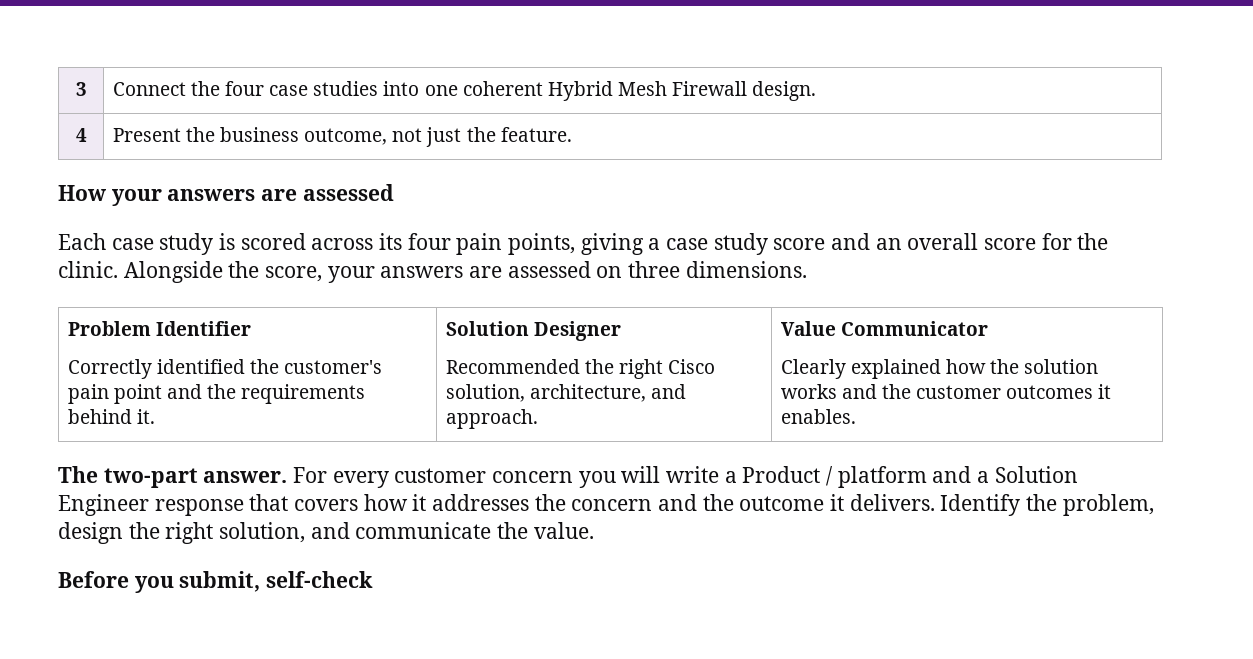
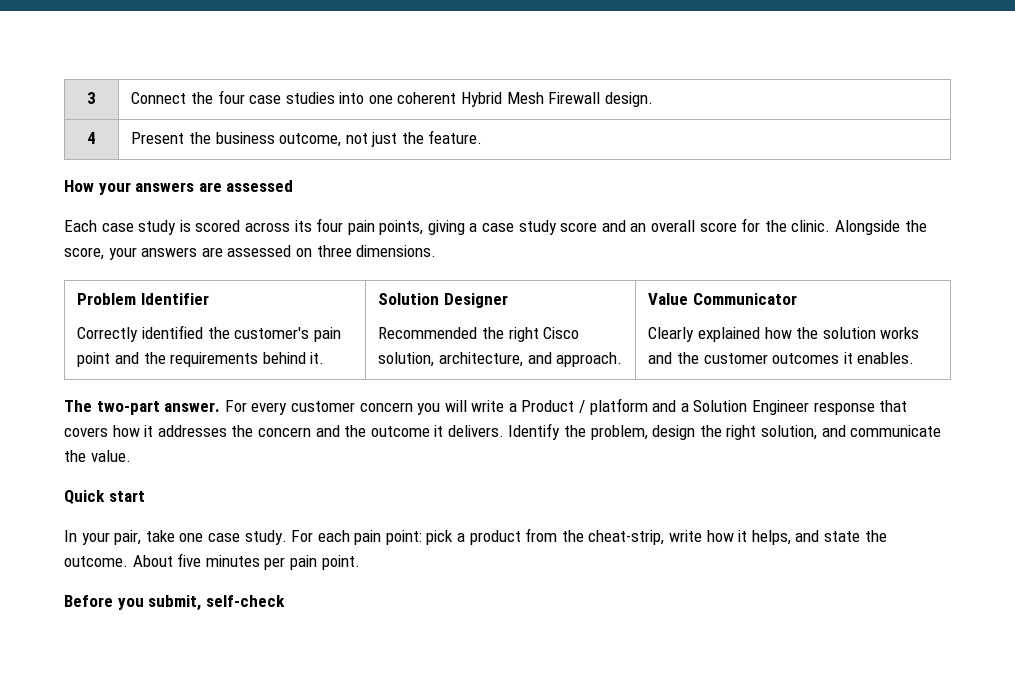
(594, 530) none -> [64,490,145,504] [64,528,887,545] [64,553,360,570] // Quick start // In your pair, take one case study. For each pain point: pick a product from the cheat-strip, write how it helps, and state the outcome. About five minutes per pain point.

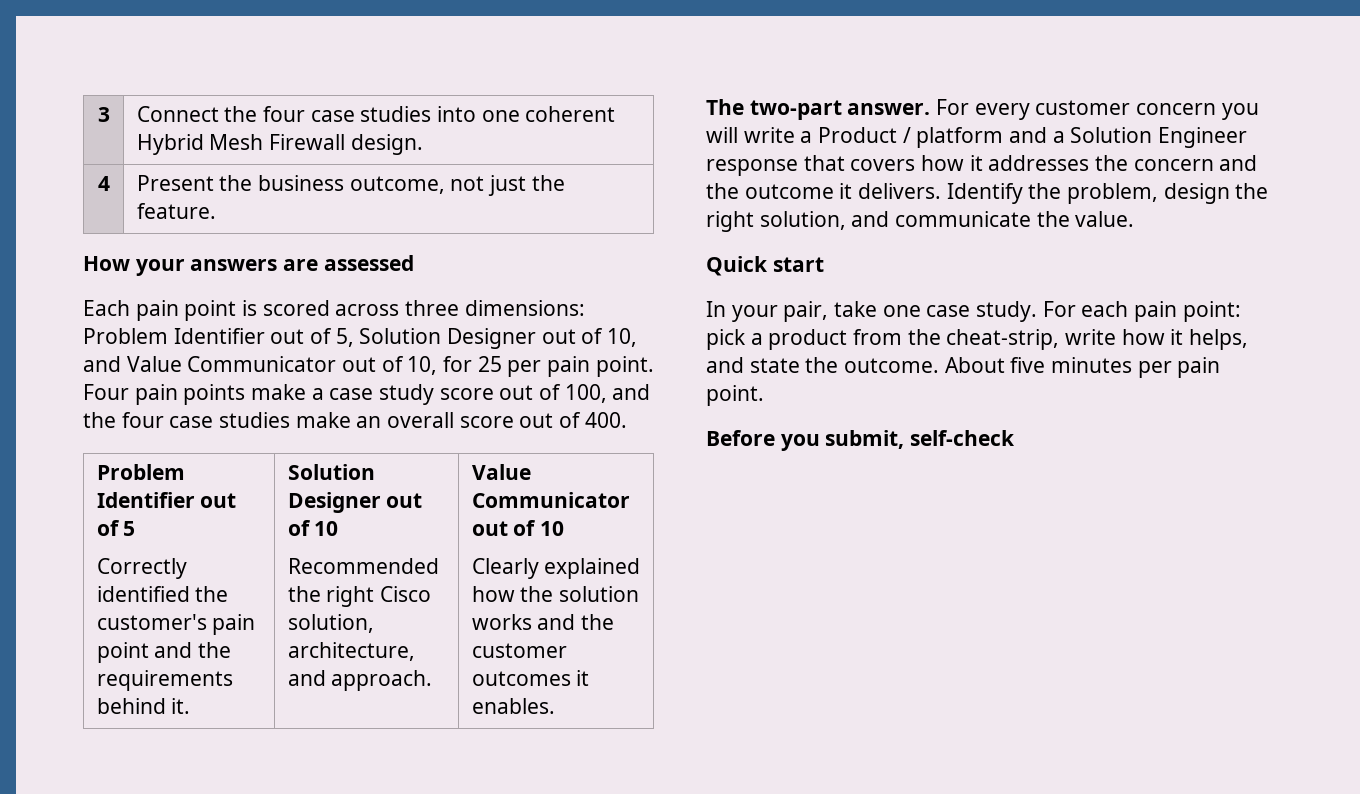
[101,220,177,235] case study -> [135,300,237,321] pain point
[294,218,927,235] [64,245,437,260] [77,293,209,305] its four pain points, giving a case study score and an overall score for the clinic. Alongside the score, your answers are assessed on three dimensions. // Problem Identifier -> [405,300,585,316] [83,328,638,349] [83,356,654,377] [83,384,651,405] [83,412,627,428] [96,464,185,480] [96,492,237,508] [96,520,136,536] three dimensions: Problem Identifier out of 5, Solution Designer out of 10, and Value Communicator out of 10, for 25 per pain point. Four pain points make a case study score out of 100, and the four case studies make an overall score out of 400. // Problem Identifier out of 5
(508, 300) none -> [386,493,423,508] [287,520,339,536] out of 10
(797, 299) none -> [471,520,564,536] out of 10

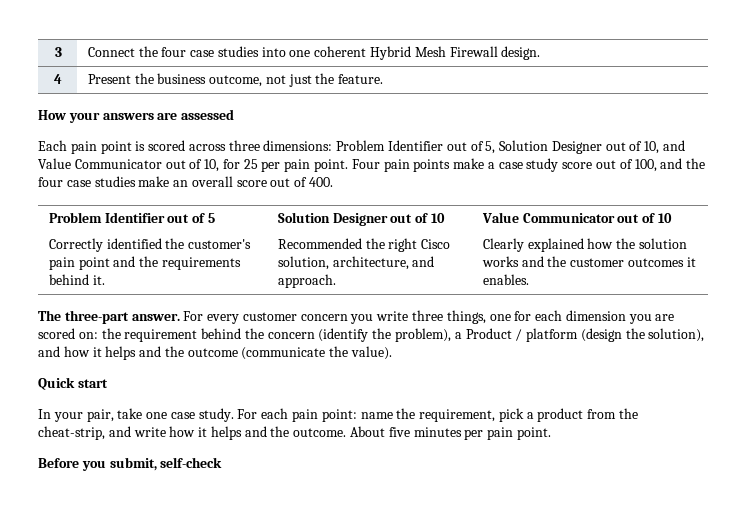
[749,100,842,120] two-part -> [64,310,129,324] three-part
[706,127,1248,148] [706,155,1258,176] [706,183,1269,204] [706,211,1135,232] will write a Product / platform and a Solution Engineer response that covers how it addresses the concern and the outcome it delivers. Identify the problem, design the right solution, and communicate the value. -> [376,310,675,324] [38,328,705,342] [38,346,393,360] write three things, one for each dimension you are scored on: the requirement behind the concern (identify the problem), a Product / platform (design the solution), and how it helps and the outcome (communicate the value).
(1241, 311) none -> [360,408,496,422] name the requirement,
(1060, 339) none -> [108,426,131,437] and
[1189,329,1249,350] [706,357,800,373] helps, and state -> [210,426,267,440] helps and

